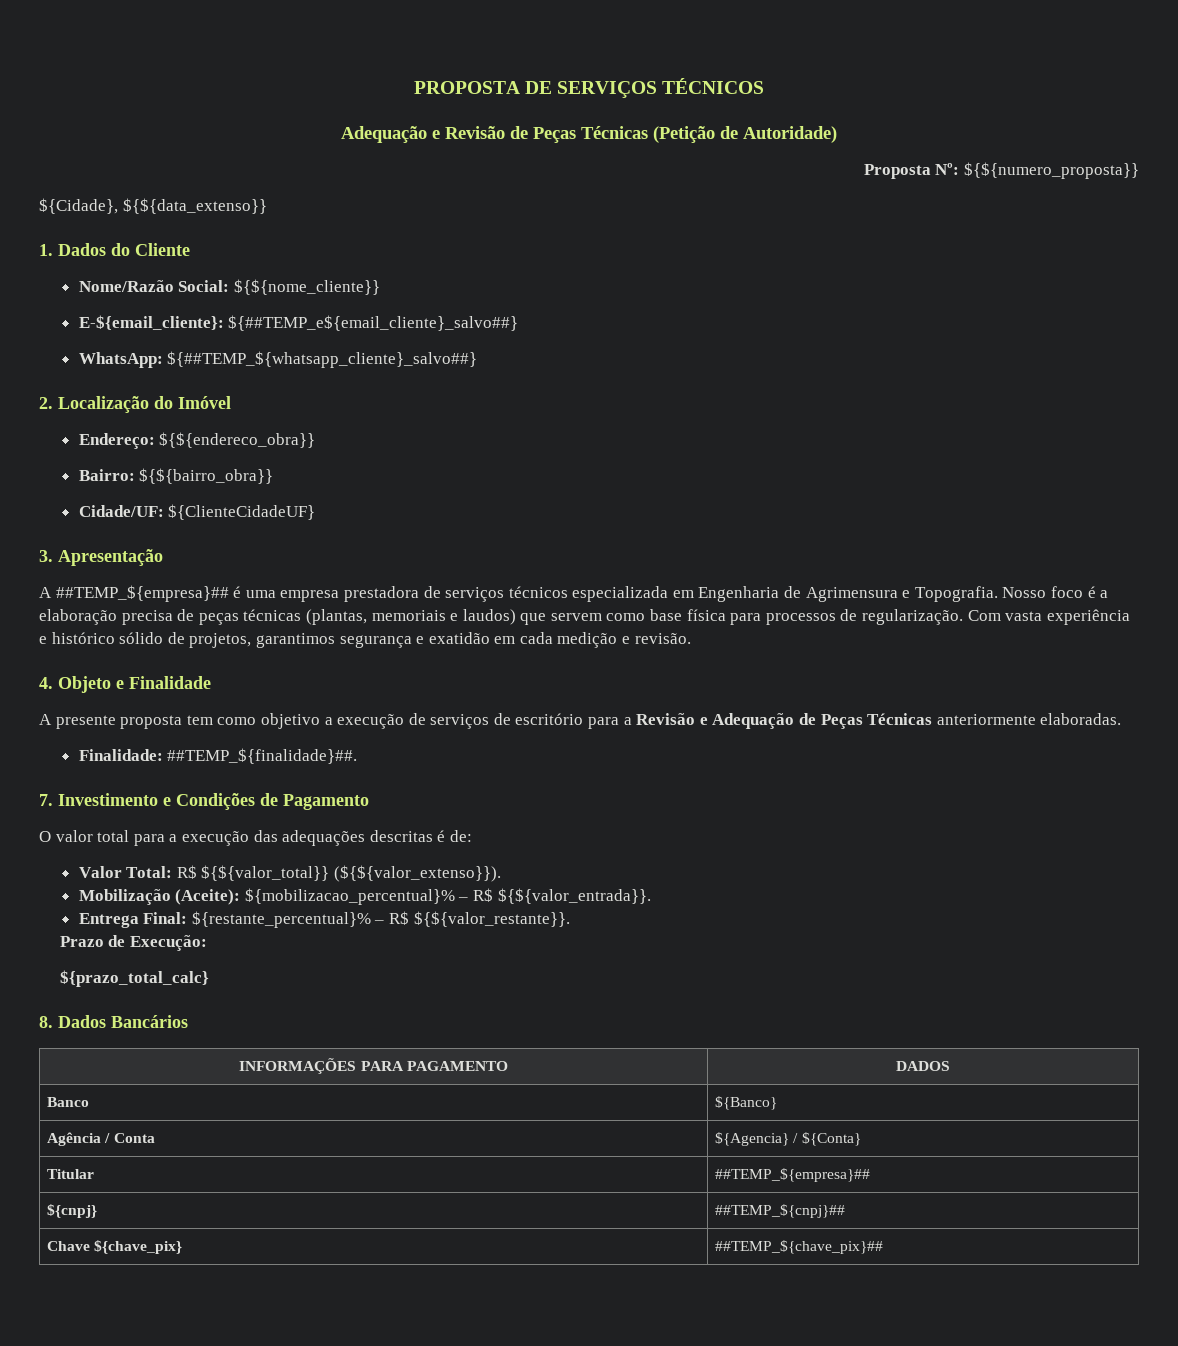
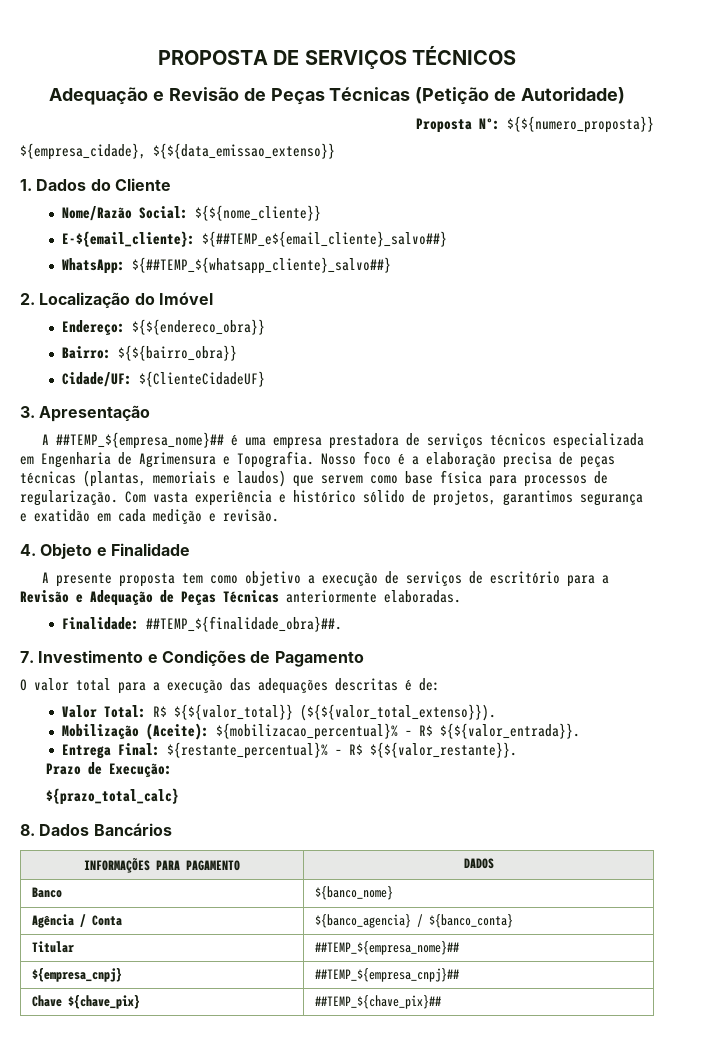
[39,198,267,214] ${Cidade}, ${${data_extenso}} -> [20,143,335,160] ${empresa_cidade}, ${${data_emissao_extenso}}
[55,585,229,602] ##TEMP_${empresa}## -> [56,432,225,449] ##TEMP_${empresa_nome}##
[167,748,358,764] ##TEMP_${finalidade}##. -> [146,616,343,632] ##TEMP_${finalidade_obra}##.
[333,865,501,882] (${${valor_extenso}}). -> [300,704,497,721] (${${valor_total_extenso}}).
[715,1096,778,1110] ${Banco} -> [314,886,393,900] ${banco_nome}
[715,1132,861,1146] [47,1169,95,1179] [715,1168,871,1182] [47,1204,98,1218] [715,1204,846,1218] ${Agencia} / ${Conta} // Titular | ##TEMP_${empresa}## // ${cnpj} | ##TEMP_${cnpj}## -> [314,914,513,928] [31,941,74,953] [314,941,459,955] [31,968,122,982] [314,968,459,982] ${banco_agencia} / ${banco_conta} // Titular | ##TEMP_${empresa_nome}## // ${empresa_cnpj} | ##TEMP_${empresa_cnpj}##

